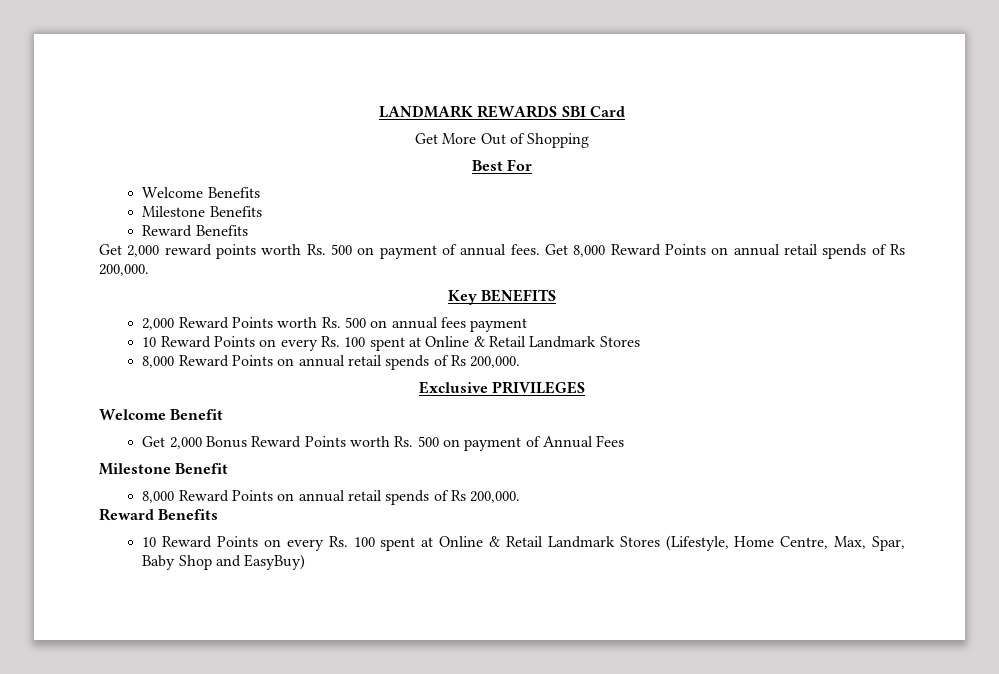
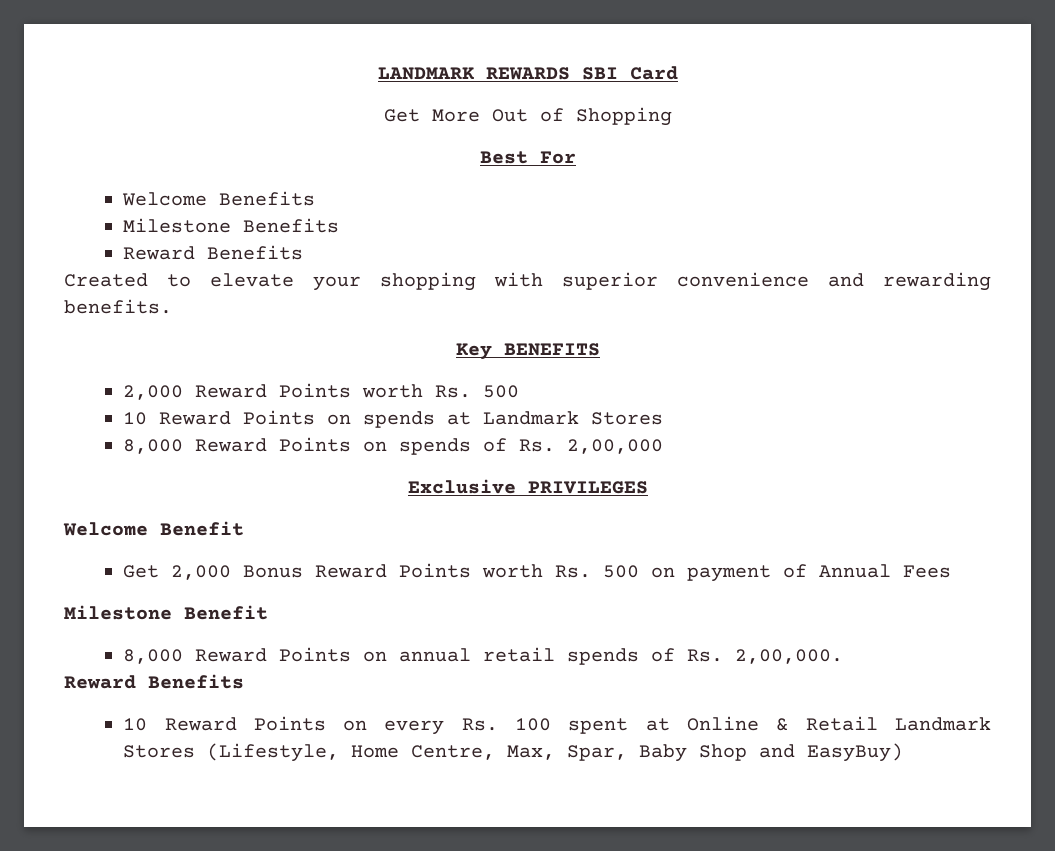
[99,244,906,259] [99,264,149,276] Get 2,000 reward points worth Rs. 500 on payment of annual fees. Get 8,000 Reward Points on annual retail spends of Rs 200,000. -> [64,272,991,291] [64,299,172,314] Created to elevate your shopping with superior convenience and rewarding benefits.
[370,317,528,332] [142,336,526,351] on annual fees payment // 10 Reward Points on every Rs. 100 spent at Online & Retail -> [123,410,472,428] // 10 Reward Points on spends at
[298,355,521,370] annual retail spends of Rs 200,000. -> [399,438,664,455] spends of Rs. 2,00,000
[450,490,521,503] Rs 200,000. -> [687,649,844,664] Rs. 2,00,000.

